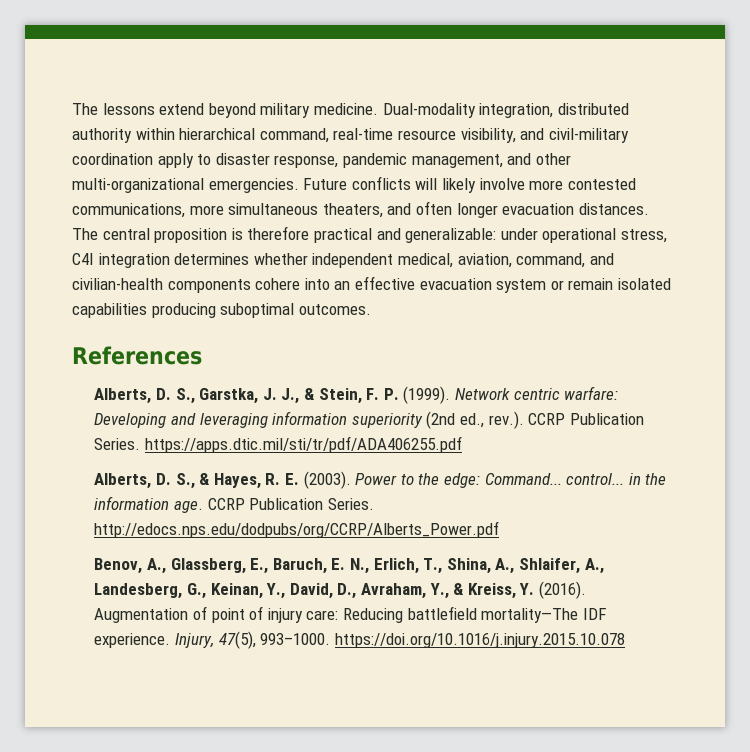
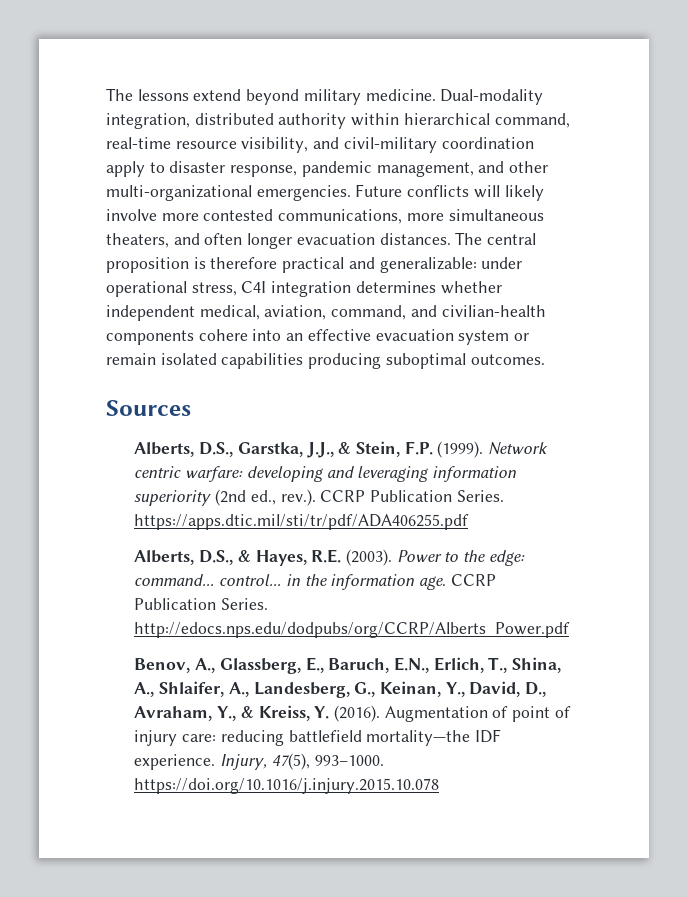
[72,346,202,365] [94,388,399,404] References // Alberts, D. S., Garstka, J. J., & Stein, F. P. -> [106,400,191,416] [134,441,433,458] Sources // Alberts, D.S., Garstka, J.J., & Stein, F.P.
[94,413,167,428] Developing -> [246,466,323,482] developing
[156,473,300,489] D. S., & Hayes, R. E. -> [199,549,342,566] D.S., & Hayes, R.E.
[484,473,562,485] Command... -> [134,574,215,586] command...
[331,558,370,574] E. N., -> [394,657,430,673] E.N.,
[343,606,579,623] Reducing battlefield mortality—The -> [220,730,471,746] reducing battlefield mortality—the

